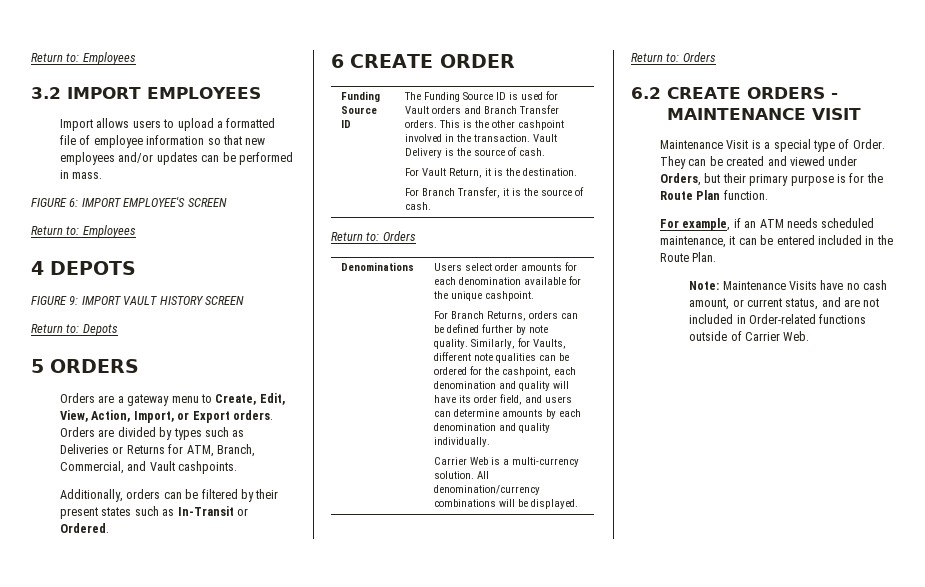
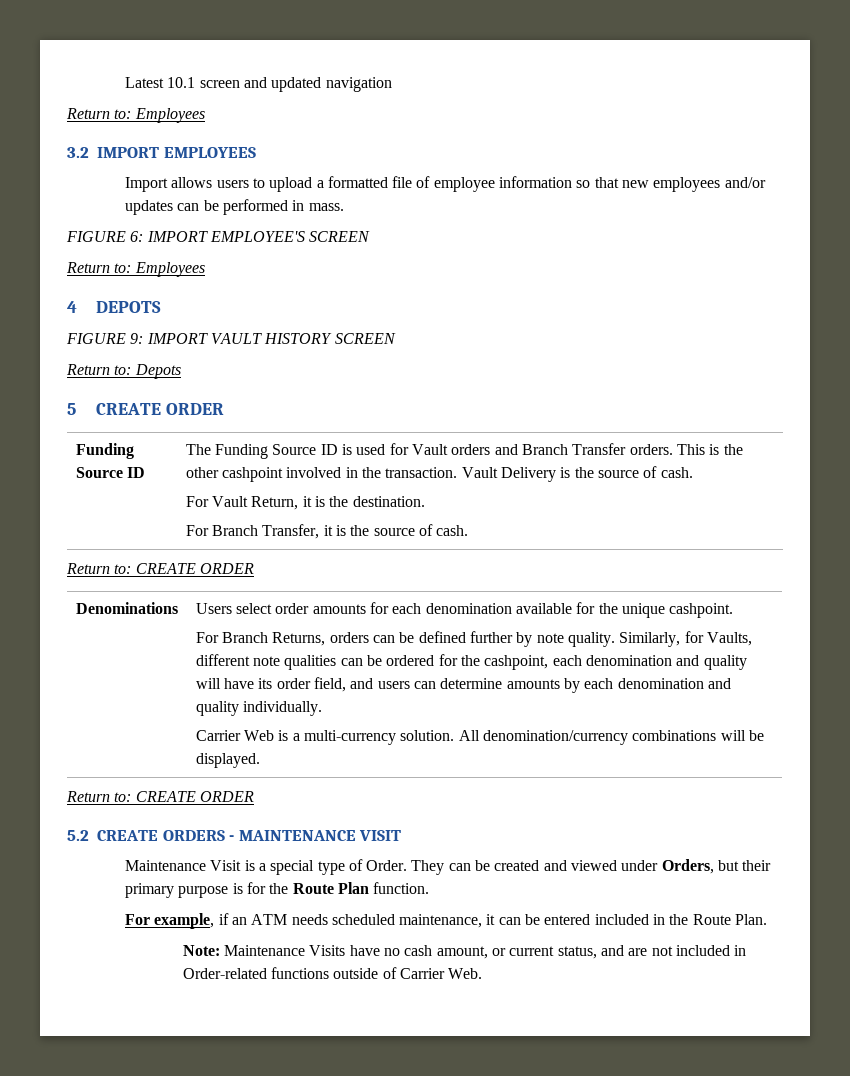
(31, 57) none -> [124,77,392,92] Latest 10.1 screen and updated navigation //
[50,359,140,373] [60,393,285,406] [60,410,273,423] [60,427,245,440] [60,444,255,457] [60,461,238,474] [60,489,279,502] [60,506,248,519] [60,523,110,533] [331,54,344,68] ORDERS // Orders are a gateway menu to Create, Edit, View, Action, Import, or Export orders. Orders are divided by types such as Deliveries or Returns for ATM, Branch, Commercial, and Vault cashpoints. // Additionally, orders can be filtered by their present states such as In-Transit or Ordered. // 6 -> (76, 409) none
[382,231,416,241] Orders -> [135,563,254,574] CREATE ORDER
[682,52,716,62] [631,87,661,99] Orders // 6.2 -> [135,791,254,802] [67,830,89,841] CREATE ORDER // 5.2

